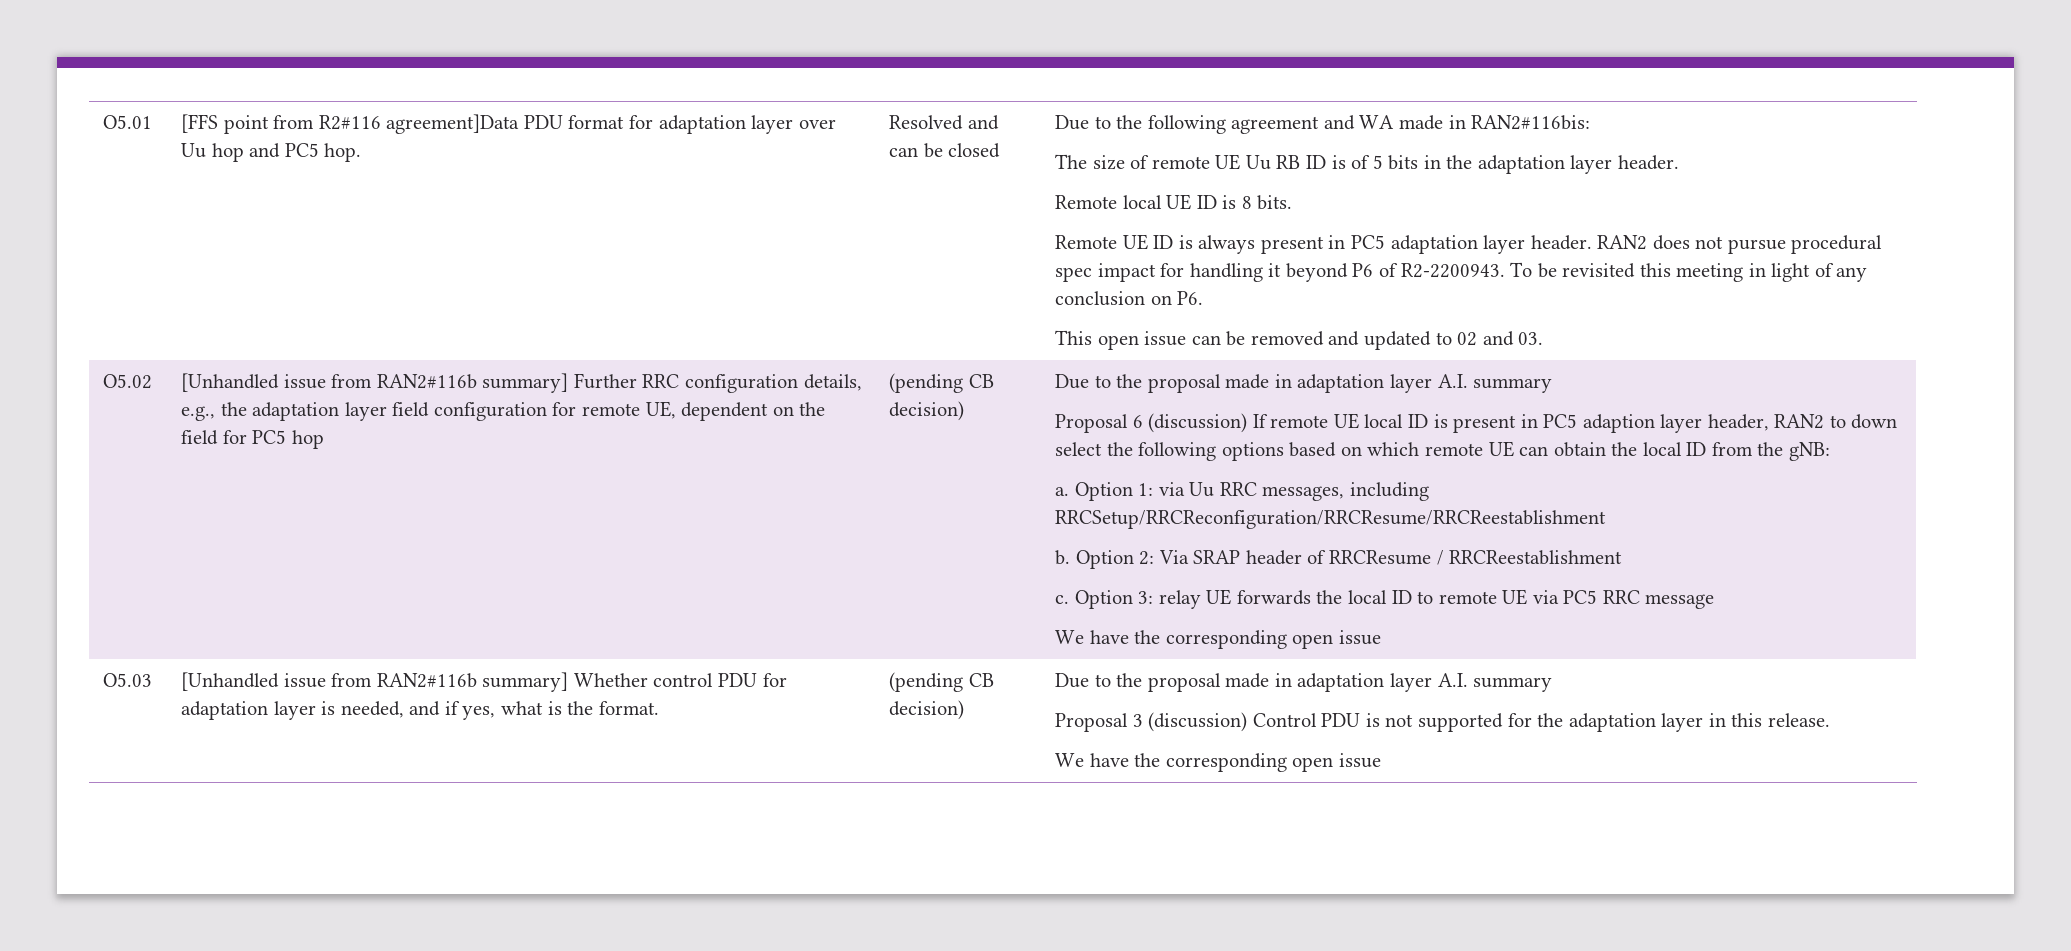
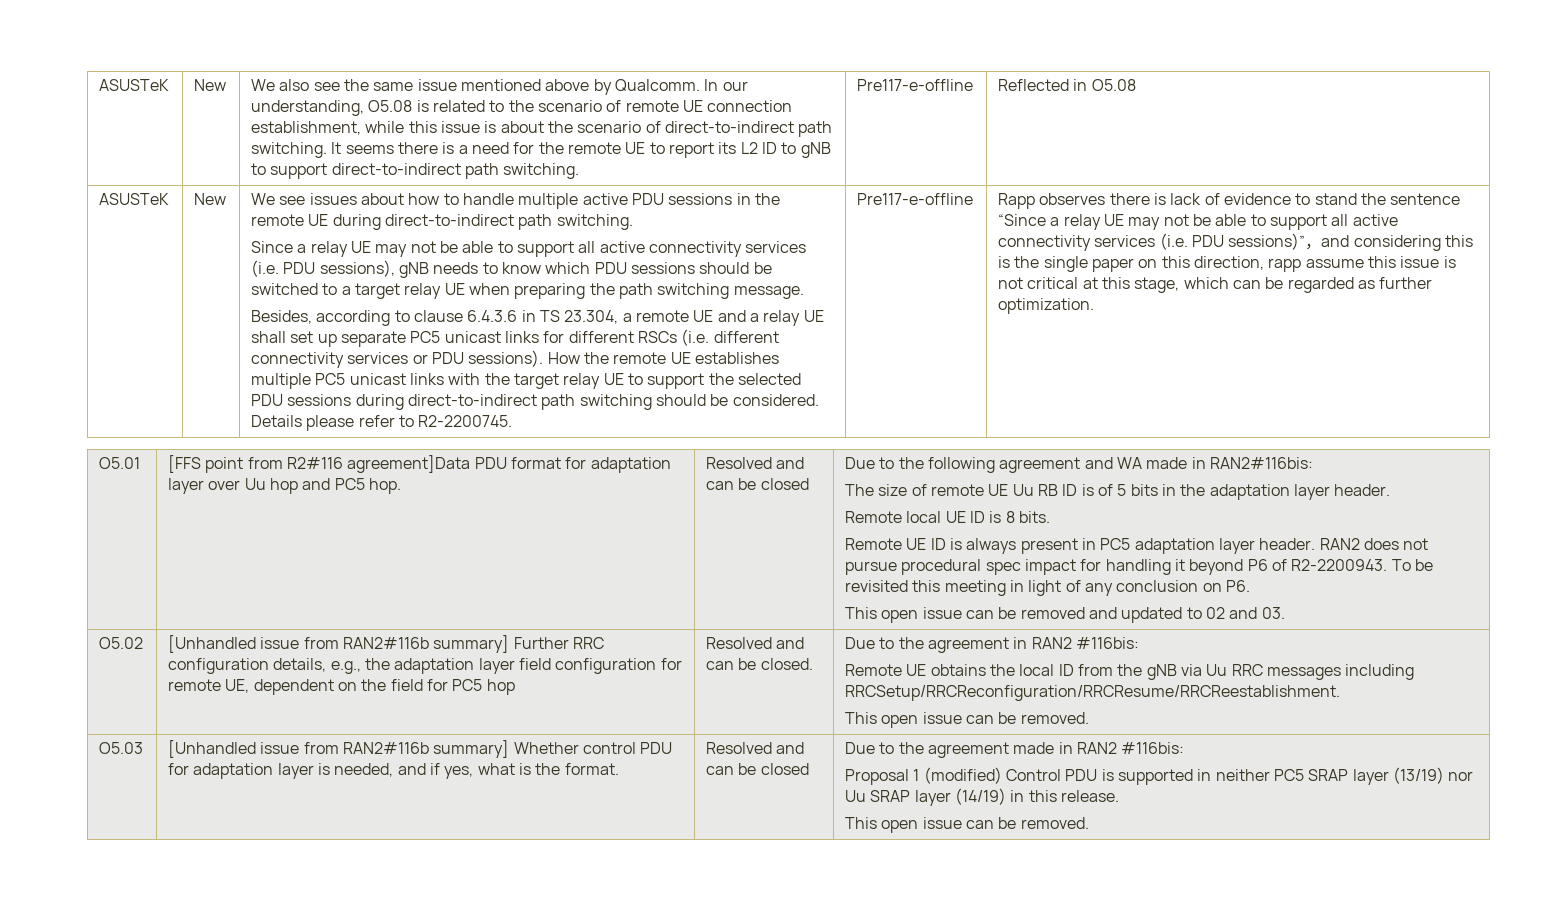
(103, 122) none -> [99,79,170,91] [194,79,227,91] [251,79,748,95] [251,100,793,116] [251,121,833,137] [251,142,831,158] [251,163,580,179] [857,79,974,91] [998,79,1136,91] [99,193,170,205] [194,193,227,205] [251,193,780,209] [251,214,633,230] [251,241,807,257] [251,260,772,278] [251,283,804,299] [251,310,824,326] [251,329,779,347] [251,350,780,368] [251,373,801,389] [251,394,819,410] [251,415,513,431] [857,193,974,205] [998,193,1461,209] [998,214,1398,230] [998,233,1474,251] [998,256,1456,272] [998,277,1433,293] [998,298,1095,314] ASUSTeK | New | We also see the same issue mentioned above by Qualcomm. In our understanding, O5.08 is related to the scenario of remote UE connection establishment, while this issue is about the scenario of direct-to-indirect path switching. It seems there is a need for the remote UE to report its L2 ID to gNB to support direct-to-indirect path switching. | Pre117-e-offline | Reflected in O5.08 // ASUSTeK | New | We see issues about how to handle multiple active PDU sessions in the remote UE during direct-to-indirect path switching. // Since a relay UE may not be able to support all active connectivity services (i.e. PDU sessions), gNB needs to know which PDU sessions should be switched to a target relay UE when preparing the path switching message. // Besides, according to clause 6.4.3.6 in TS 23.304, a remote UE and a relay UE shall set up separate PC5 unicast links for different RSCs (i.e. different connectivity services or PDU sessions). How the remote UE establishes multiple PC5 unicast links with the target relay UE to support the selected PDU sessions during direct-to-indirect path switching should be considered. Details please refer to R2-2200745. | Pre117-e-offline | Rapp observes there is lack of evidence to stand the sentence “Since a relay UE may not be able to support all active connectivity services (i.e. PDU sessions)”，and considering this is the single paper on this direction, rapp assume this issue is not critical at this stage, which can be regarded as further optimization. //
[889,373,994,393] [889,401,965,421] [1055,374,1553,393] [1055,413,1898,433] [1055,441,1606,461] (pending CB decision) | Due to the proposal made in adaptation layer A.I. summary // Proposal 6 (discussion) If remote UE local ID is present in PC5 adaption layer header, RAN2 to down select the following options based on which remote UE can obtain -> [706,637,805,649] [706,658,813,670] [845,637,1140,653] [845,664,986,676] Resolved and can be closed. | Due to the agreement in RAN2 #116bis: // Remote UE obtains
[1788,442,1830,461] [1055,482,1430,501] [1055,510,1607,529] [1055,550,1623,569] [1055,589,1715,609] [1055,630,1381,649] gNB: // a. Option 1: via Uu RRC messages, including RRCSetup/RRCReconfiguration/RRCResume/RRCReestablishment // b. Option 2: Via SRAP header of RRCResume / RRCReestablishment // c. Option 3: relay UE forwards the local ID to remote UE via PC5 RRC message // We have the corresponding open issue -> [1146,664,1415,680] [845,685,1341,701] [845,712,1089,728] gNB via Uu RRC messages including RRCSetup/RRCReconfiguration/RRCResume/RRCReestablishment. // This open issue can be removed.
[889,672,994,692] [889,700,965,720] [1055,673,1553,692] [1055,712,1248,732] (pending CB decision) | Due to the proposal made in adaptation layer A.I. summary // Proposal 3 (discussion) -> [706,742,805,754] [706,763,809,775] [845,742,1185,758] [845,767,1002,785] Resolved and can be closed | Due to the agreement made in RAN2 #116bis: // Proposal 1 (modified)
[1385,713,1830,732] [1055,753,1381,772] not supported for the adaptation layer in this release. // We have the corresponding open issue -> [1118,767,1474,785] [845,788,1120,806] [845,817,1089,833] supported in neither PC5 SRAP layer (13/19) nor Uu SRAP layer (14/19) in this release. // This open issue can be removed.

